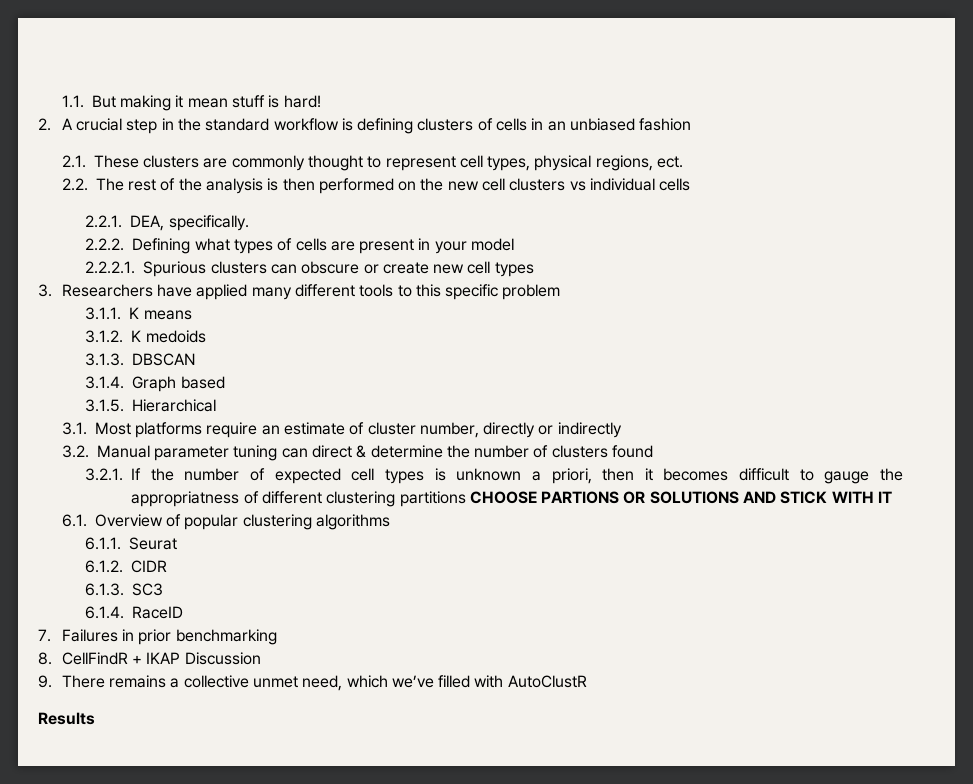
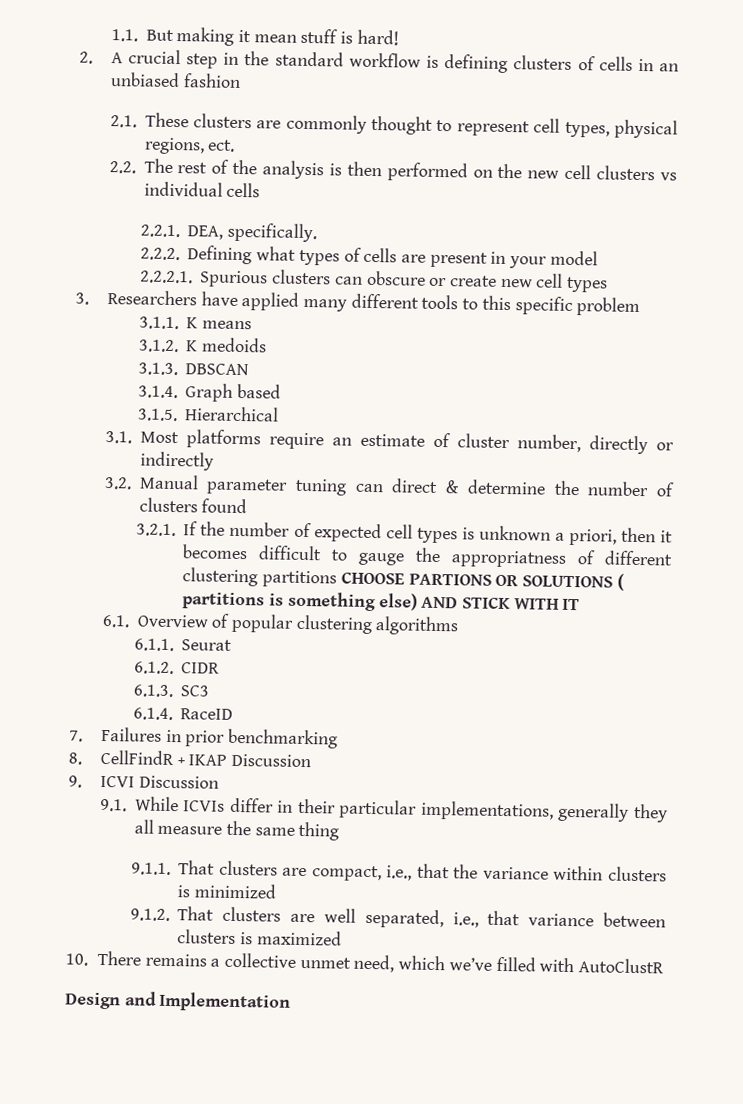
(739, 497) none -> [616,573,624,591] [182,591,418,612] ( partitions is something else)
(52, 681) none -> [99,775,219,789] [99,796,668,823] [133,819,340,841] [130,860,668,882] [177,883,277,899] [129,906,667,929] [177,929,342,946] [65,953,88,966] ICVI Discussion // 9.1. While ICVIs differ in their particular implementations, generally they all measure the same thing // 9.1.1. That clusters are compact, i.e., that the variance within clusters is minimized // 9.1.2. That clusters are well separated, i.e., that variance between clusters is maximized // 10.
[38,712,95,725] Results -> [65,991,292,1012] Design and Implementation

